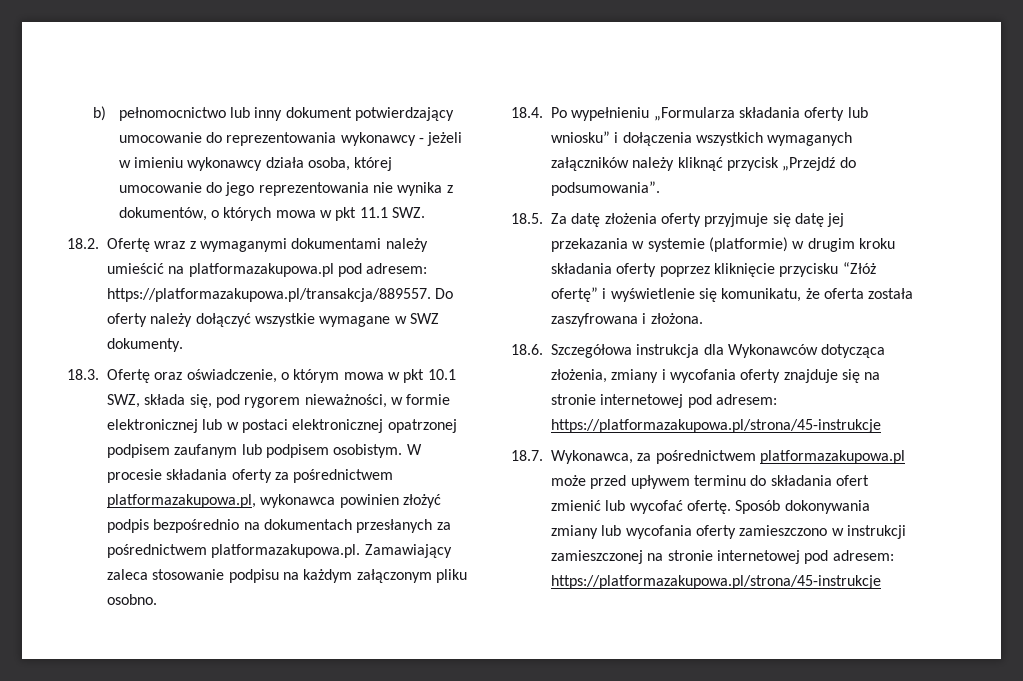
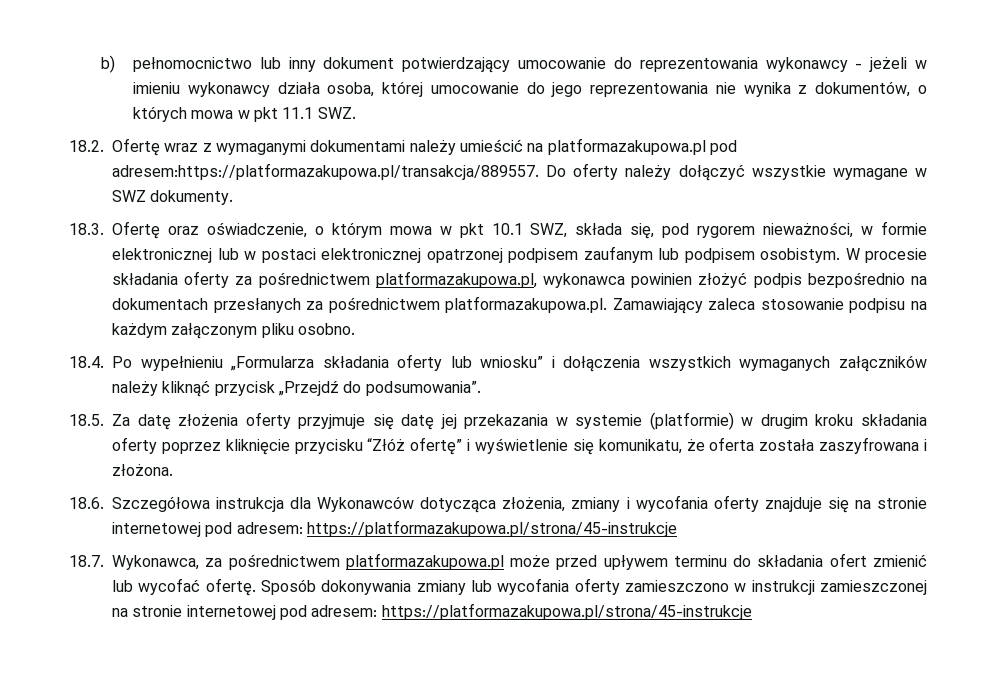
[366,263,428,274] [107,288,431,302] adresem: https://platformazakupowa.pl/transakcja/889557. -> [112,163,539,180] adresem:https://platformazakupowa.pl/transakcja/889557.

